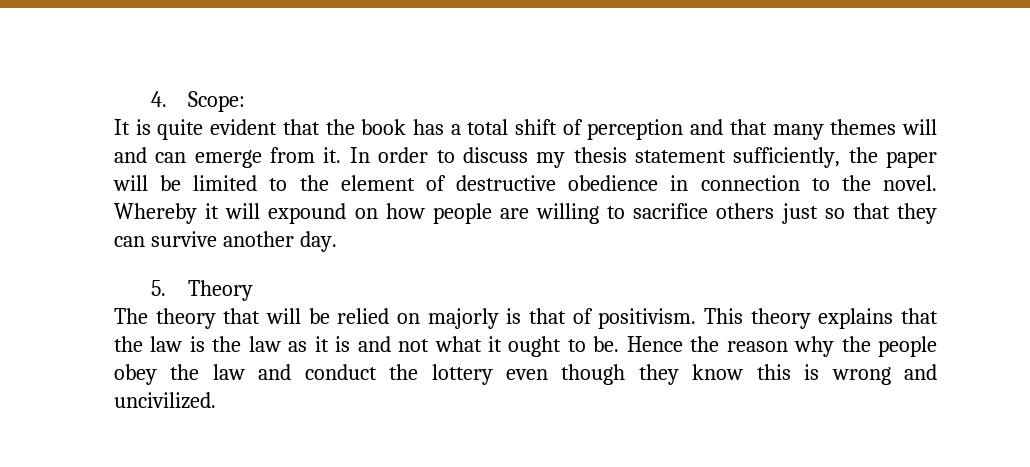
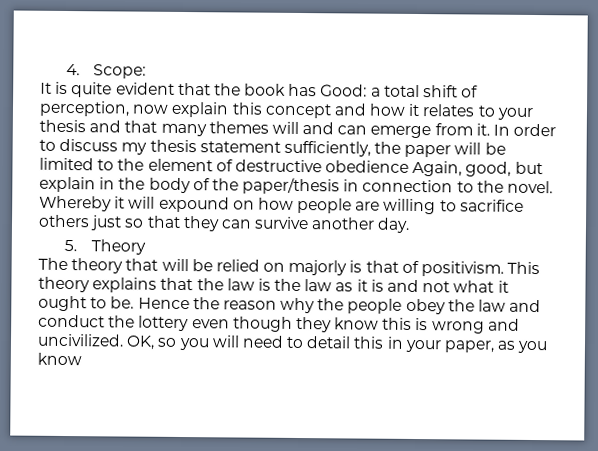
(444, 127) none -> [320,84,368,97] Good:
[587,119,684,140] perception -> [39,100,534,120] [39,119,86,133] perception, now explain this concept and how it relates to your thesis
(659, 183) none -> [412,160,543,177] [39,176,341,195] Again, good, but explain in the body of the paper/thesis
(216, 400) none -> [126,335,549,354] [37,352,82,366] OK, so you will need to detail this in your paper, as you know

